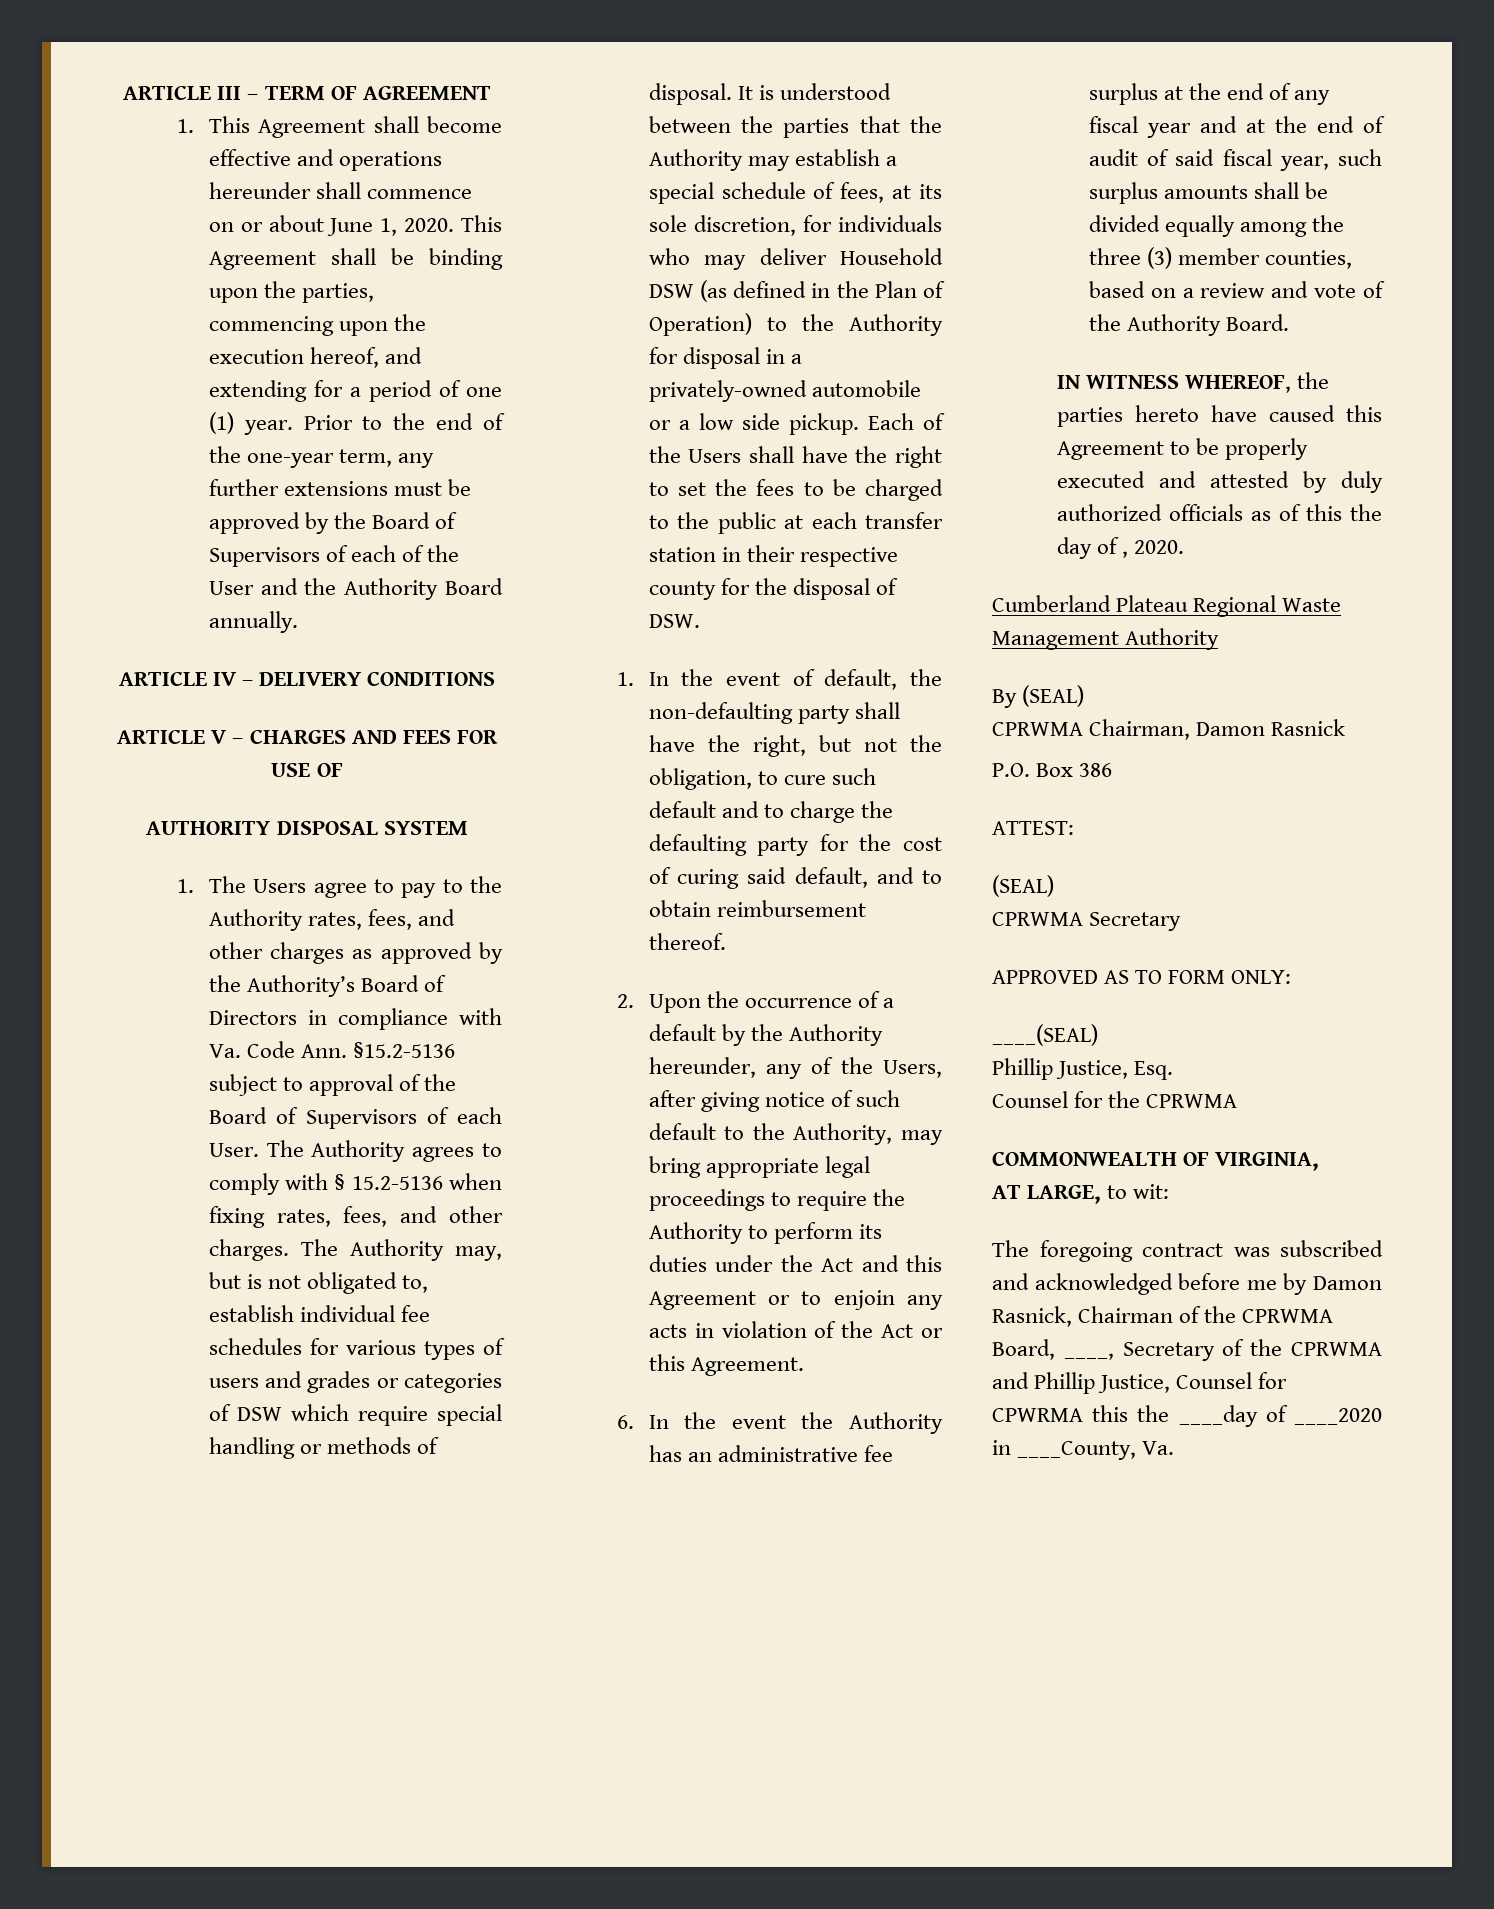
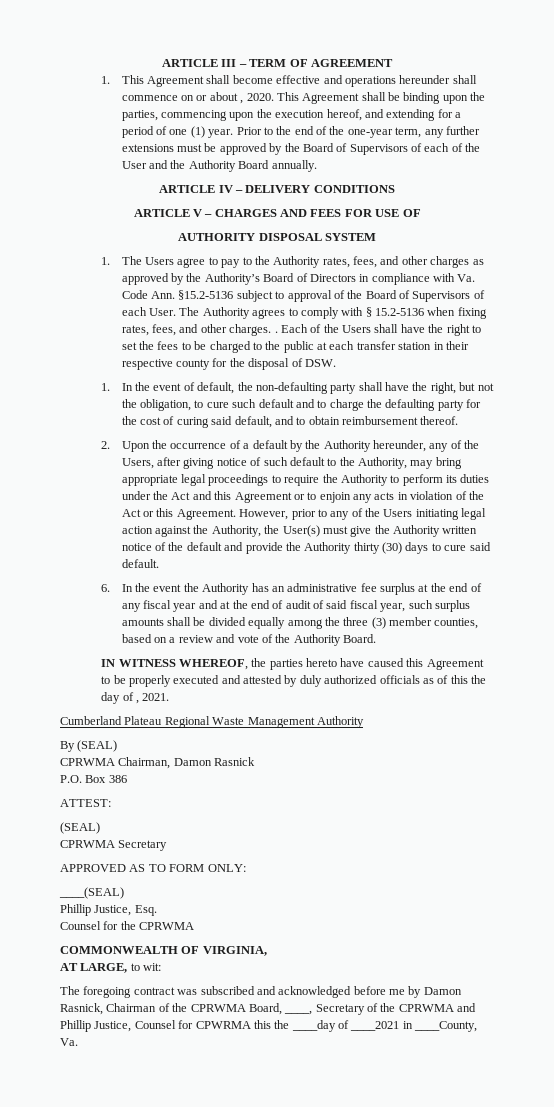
[327,218,398,236] June 1, -> [240,100,244,104] ,
[300,1239,502,1261] [208,1272,429,1294] [208,1305,430,1322] [208,1338,505,1360] [208,1371,502,1393] [208,1404,502,1426] [208,1437,440,1459] [648,83,892,105] [648,116,942,138] [648,149,898,171] [648,182,942,204] [648,215,942,236] [648,248,943,270] [648,280,945,302] [648,313,943,336] [648,347,803,369] [648,380,921,402] [648,413,859,435] The Authority may, but is not obligated to, establish individual fee schedules for various types of users and grades or categories of DSW which require special handling or methods of disposal. It is understood between the parties that the Authority may establish a special schedule of fees, at its sole discretion, for individuals who may deliver Household DSW (as defined in the Plan of Operation) to the Authority for disposal in a privately-owned automobile or a low side pickup. -> [274,331,278,333] .
(804, 1366) none -> [239,508,487,520] [121,525,478,537] [121,542,491,554] [121,559,159,568] However, prior to any of the Users initiating legal action against the Authority, the User(s) must give the Authority written notice of the default and provide the Authority thirty (30) days to cure said default.
[1133,540,1184,554] 2020. -> [142,693,170,701] 2021.
[1294,1408,1382,1425] ____2020 -> [350,1021,400,1031] ____2021

